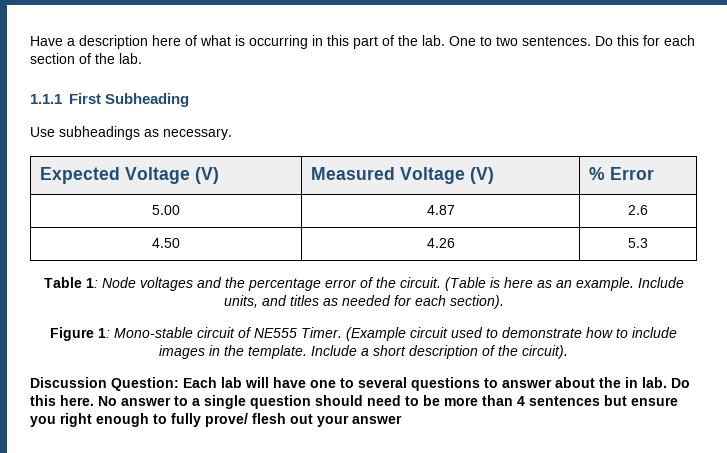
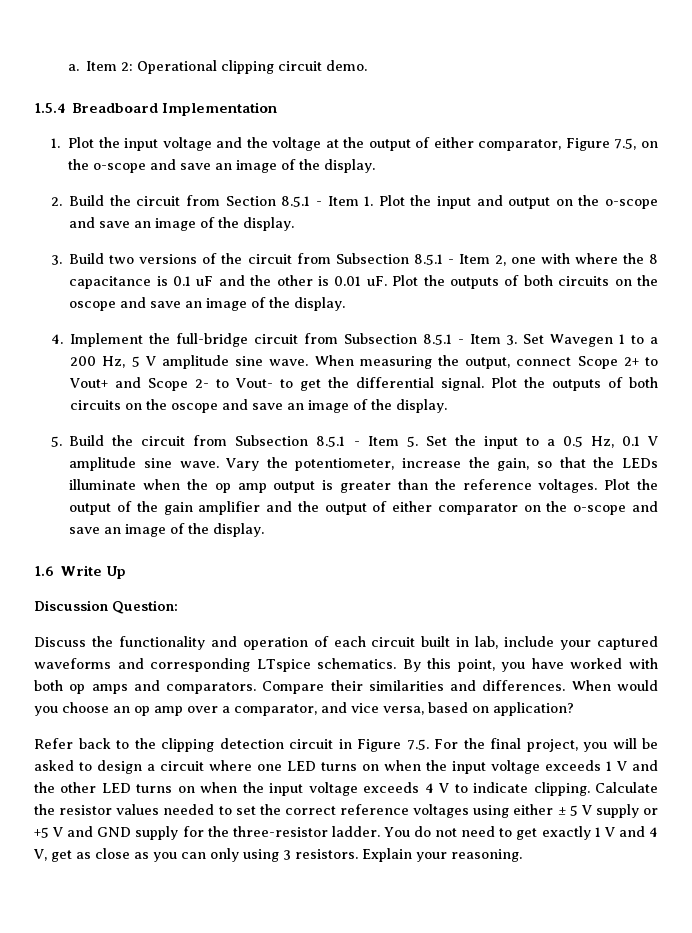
[30,35,695,49] [30,53,142,64] [30,93,190,107] [30,126,232,140] [40,167,220,184] [311,167,495,184] [589,167,655,180] [152,205,180,215] [426,205,455,215] [628,205,648,215] [152,238,180,248] [426,238,455,248] [628,238,648,248] [43,277,684,291] [223,295,504,309] [50,327,677,341] [159,345,568,359] [30,377,690,391] [30,395,678,409] [30,413,402,427] Have a description here of what is occurring in this part of the lab. One to two sentences. Do this for each section of the lab. // 1.1.1 First Subheading // Use subheadings as necessary. // Expected Voltage (V) | Measured Voltage (V) | % Error // 5.00 | 4.87 | 2.6 // 4.50 | 4.26 | 5.3 // Table 1: Node voltages and the percentage error of the circuit. (Table is here as an example. Include units, and titles as needed for each section). // Figure 1: Mono-stable circuit of NE555 Timer. (Example circuit used to demonstrate how to include images in the template. Include a short description of the circuit). // Discussion Question: Each lab will have one to several questions to answer about the in lab. Do this here. No answer to a single question should need to be more than 4 sentences but ensure you right enough to fully prove/ flesh out your answer -> [68,60,368,74] [34,102,278,116] [51,137,658,151] [68,159,376,173] [51,195,658,209] [69,217,295,231] [51,253,658,266] [69,275,658,289] [69,297,346,311] [51,333,659,347] [70,355,658,369] [69,377,659,391] [70,399,448,413] [51,435,658,449] [69,457,658,471] [69,479,658,493] [69,501,658,515] [69,523,265,537] [34,565,127,579] [34,600,178,614] [34,636,658,650] [34,658,658,672] [34,680,658,694] [34,702,574,716] [34,738,658,752] [34,760,658,774] [34,782,658,796] [34,804,658,818] [34,826,659,840] [33,848,522,862] a. Item 2: Operational clipping circuit demo. // 1.5.4 Breadboard Implementation // 1. Plot the input voltage and the voltage at the output of either comparator, Figure 7.5, on the o-scope and save an image of the display. // 2. Build the circuit from Section 8.5.1 - Item 1. Plot the input and output on the o-scope and save an image of the display. // 3. Build two versions of the circuit from Subsection 8.5.1 - Item 2, one with where the 8 capacitance is 0.1 uF and the other is 0.01 uF. Plot the outputs of both circuits on the oscope and save an image of the display. // 4. Implement the full-bridge circuit from Subsection 8.5.1 - Item 3. Set Wavegen 1 to a 200 Hz, 5 V amplitude sine wave. When measuring the output, connect Scope 2+ to Vout+ and Scope 2- to Vout- to get the differential signal. Plot the outputs of both circuits on the oscope and save an image of the display. // 5. Build the circuit from Subsection 8.5.1 - Item 5. Set the input to a 0.5 Hz, 0.1 V amplitude sine wave. Vary the potentiometer, increase the gain, so that the LEDs illuminate when the op amp output is greater than the reference voltages. Plot the output of the gain amplifier and the output of either comparator on the o-scope and save an image of the display. // 1.6 Write Up // Discussion Question: // Discuss the functionality and operation of each circuit built in lab, include your captured waveforms and corresponding LTspice schematics. By this point, you have worked with both op amps and comparators. Compare their similarities and differences. When would you choose an op amp over a comparator, and vice versa, based on application? // Refer back to the clipping detection circuit in Figure 7.5. For the final project, you will be asked to design a circuit where one LED turns on when the input voltage exceeds 1 V and the other LED turns on when the input voltage exceeds 4 V to indicate clipping. Calculate the resistor values needed to set the correct reference voltages using either ± 5 V supply or +5 V and GND supply for the three-resistor ladder. You do not need to get exactly 1 V and 4 V, get as close as you can only using 3 resistors. Explain your reasoning.

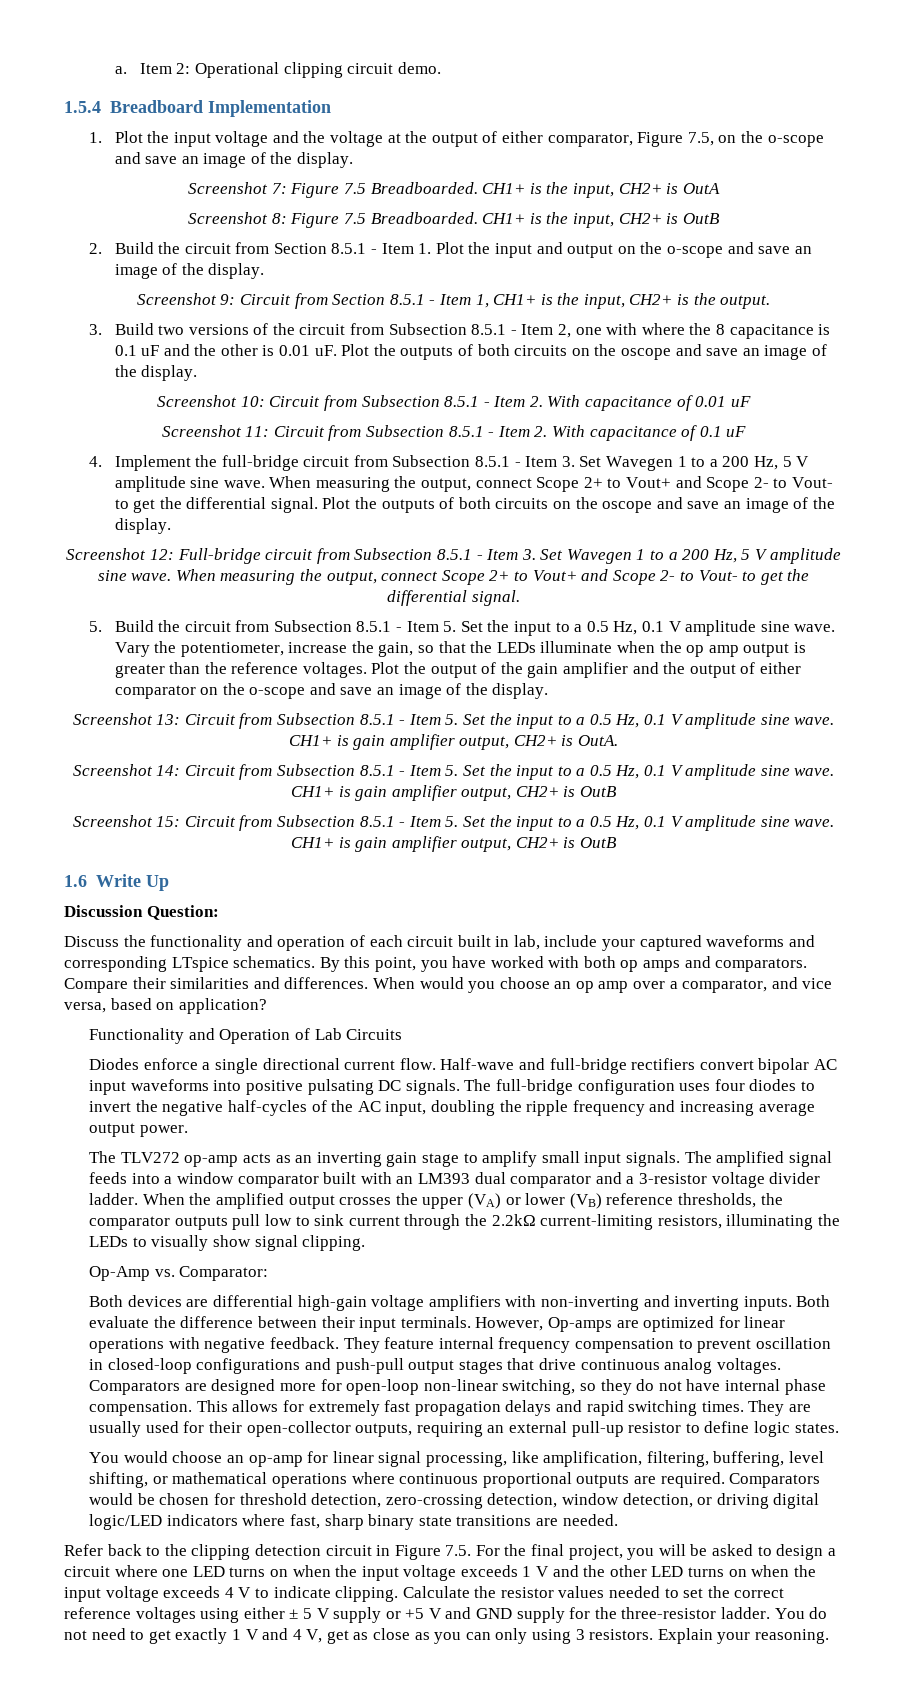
(376, 166) none -> [188,182,720,198] [188,212,720,228] // Screenshot 7: Figure 7.5 Breadboarded. CH1+ is the input, CH2+ is OutA // Screenshot 8: Figure 7.5 Breadboarded. CH1+ is the input, CH2+ is OutB
(295, 224) none -> [136,293,771,309] // Screenshot 9: Circuit from Section 8.5.1 - Item 1, CH1+ is the input, CH2+ is the output.
(346, 304) none -> [157,395,751,411] [161,425,747,441] // Screenshot 10: Circuit from Subsection 8.5.1 - Item 2. With capacitance of 0.01 uF // Screenshot 11: Circuit from Subsection 8.5.1 - Item 2. With capacitance of 0.1 uF
(448, 406) none -> [66,548,841,564] [97,569,810,585] [387,590,520,606] // Screenshot 12: Full-bridge circuit from Subsection 8.5.1 - Item 3. Set Wavegen 1 to a 200 Hz, 5 V amplitude sine wave. When measuring the output, connect Scope 2+ to Vout+ and Scope 2- to Vout- to get the differential signal.
(265, 530) none -> [72,713,835,729] [288,734,619,750] [72,764,835,780] [290,785,618,801] [72,815,835,831] [290,836,618,852] // Screenshot 13: Circuit from Subsection 8.5.1 - Item 5. Set the input to a 0.5 Hz, 0.1 V amplitude sine wave. CH1+ is gain amplifier output, CH2+ is OutA. // Screenshot 14: Circuit from Subsection 8.5.1 - Item 5. Set the input to a 0.5 Hz, 0.1 V amplitude sine wave. CH1+ is gain amplifier output, CH2+ is OutB // Screenshot 15: Circuit from Subsection 8.5.1 - Item 5. Set the input to a 0.5 Hz, 0.1 V amplitude sine wave. CH1+ is gain amplifier output, CH2+ is OutB
(574, 709) none -> [89,1028,403,1044] [89,1058,837,1074] [89,1079,815,1095] [89,1100,815,1116] [89,1123,188,1137] [89,1151,832,1167] [89,1172,821,1188] [89,1193,783,1209] [89,1214,840,1230] [89,1235,366,1251] [89,1266,269,1281] [89,1295,831,1311] [89,1316,786,1332] [89,1337,831,1353] [89,1358,781,1374] [89,1379,826,1395] [89,1400,811,1416] [89,1421,839,1437] [89,1451,824,1467] [89,1472,821,1488] [89,1493,820,1509] [89,1514,618,1530] // Functionality and Operation of Lab Circuits // Diodes enforce a single directional current flow. Half-wave and full-bridge rectifiers convert bipolar AC input waveforms into positive pulsating DC signals. The full-bridge configuration uses four diodes to invert the negative half-cycles of the AC input, doubling the ripple frequency and increasing average output power. // The TLV272 op-amp acts as an inverting gain stage to amplify small input signals. The amplified signal feeds into a window comparator built with an LM393 dual comparator and a 3-resistor voltage divider ladder. When the amplified output crosses the upper (VA) or lower (VB) reference thresholds, the comparator outputs pull low to sink current through the 2.2kΩ current-limiting resistors, illuminating the LEDs to visually show signal clipping. // Op-Amp vs. Comparator: // Both devices are differential high-gain voltage amplifiers with non-inverting and inverting inputs. Both evaluate the difference between their input terminals. However, Op-amps are optimized for linear operations with negative feedback. They feature internal frequency compensation to prevent oscillation in closed-loop configurations and push-pull output stages that drive continuous analog voltages. Comparators are designed more for open-loop non-linear switching, so they do not have internal phase compensation. This allows for extremely fast propagation delays and rapid switching times. They are usually used for their open-collector outputs, requiring an external pull-up resistor to define logic states. // You would choose an op-amp for linear signal processing, like amplification, filtering, buffering, level shifting, or mathematical operations where continuous proportional outputs are required. Comparators would be chosen for threshold detection, zero-crossing detection, window detection, or driving digital logic/LED indicators where fast, sharp binary state transitions are needed.

